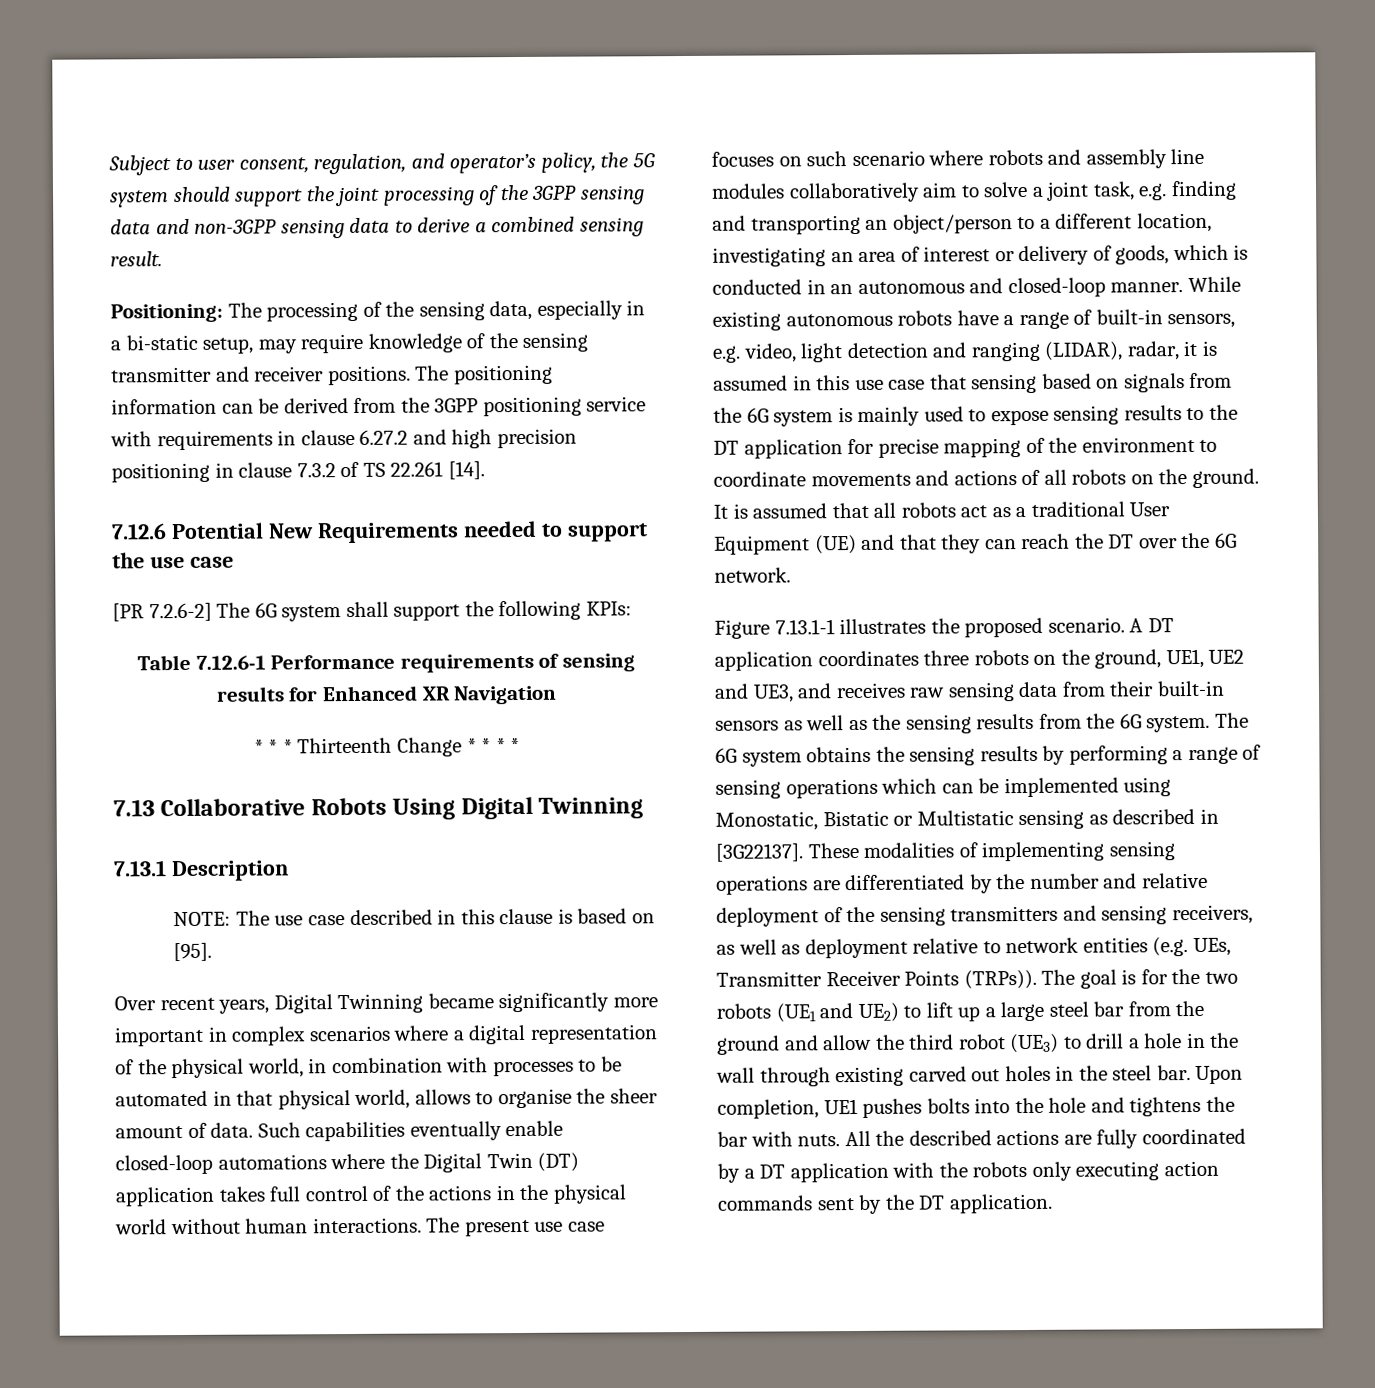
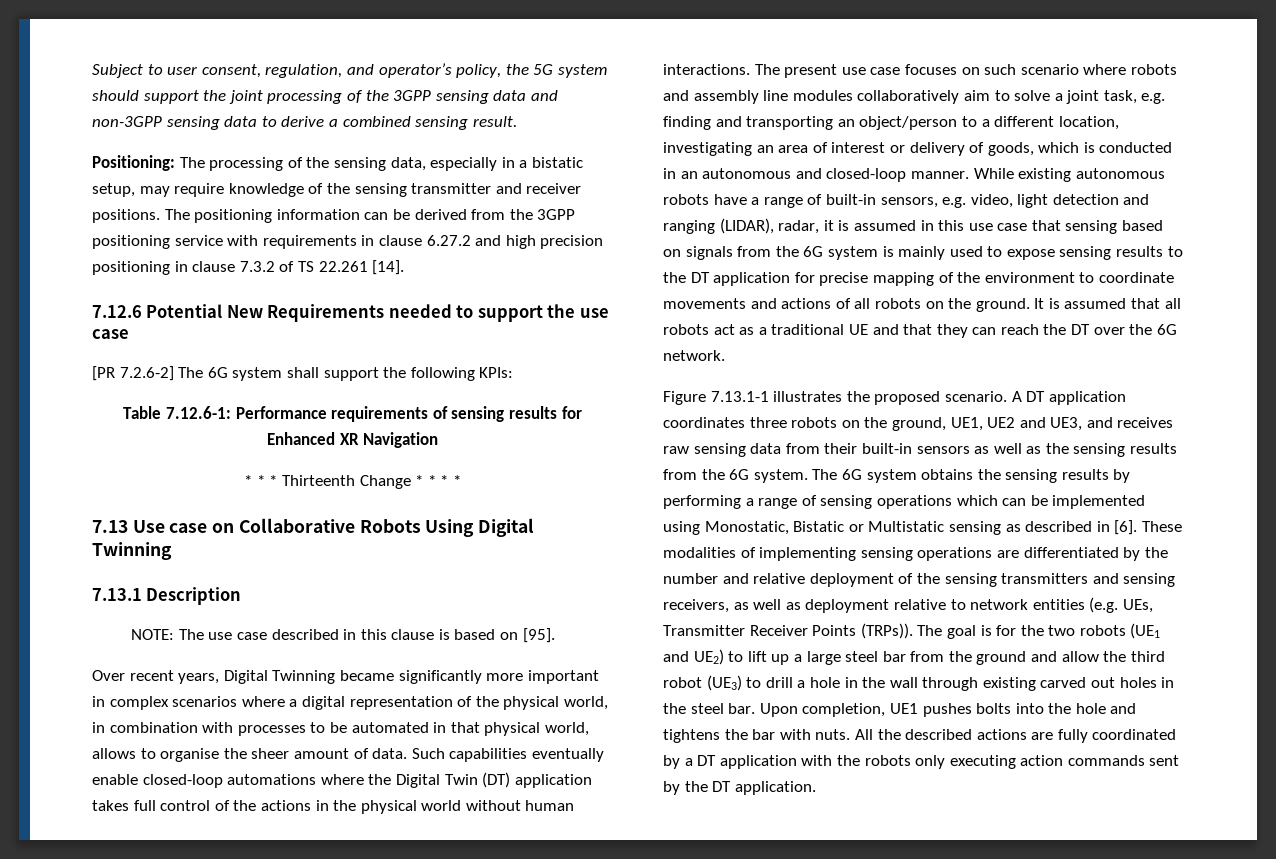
[125,334,198,351] bi-static -> [531,157,583,168] bistatic
[195,655,266,670] 7.12.6-1 -> [166,406,232,419] 7.12.6-1:
(155, 808) none -> [132,520,235,533] Use case on
[1129,502,1171,517] [714,534,857,555] User Equipment (UE) -> [848,324,868,335] UE
[715,843,803,862] [3G22137]. -> [1114,520,1138,535] [6].

